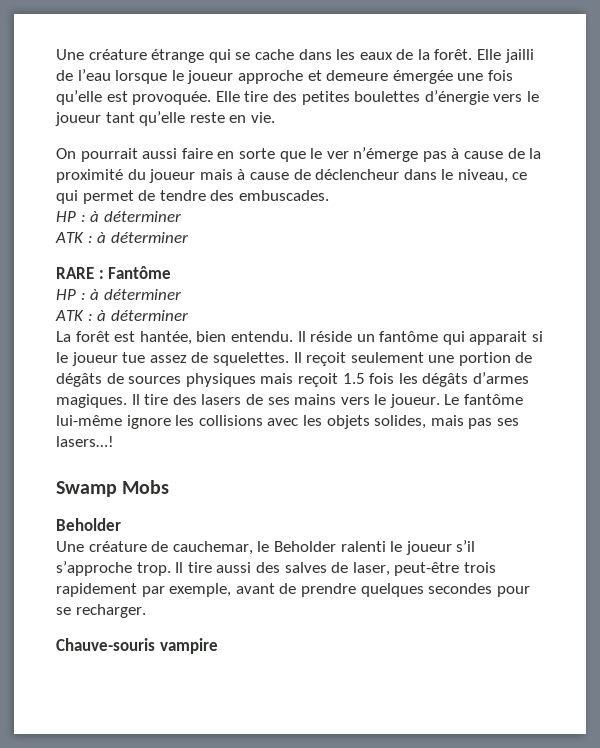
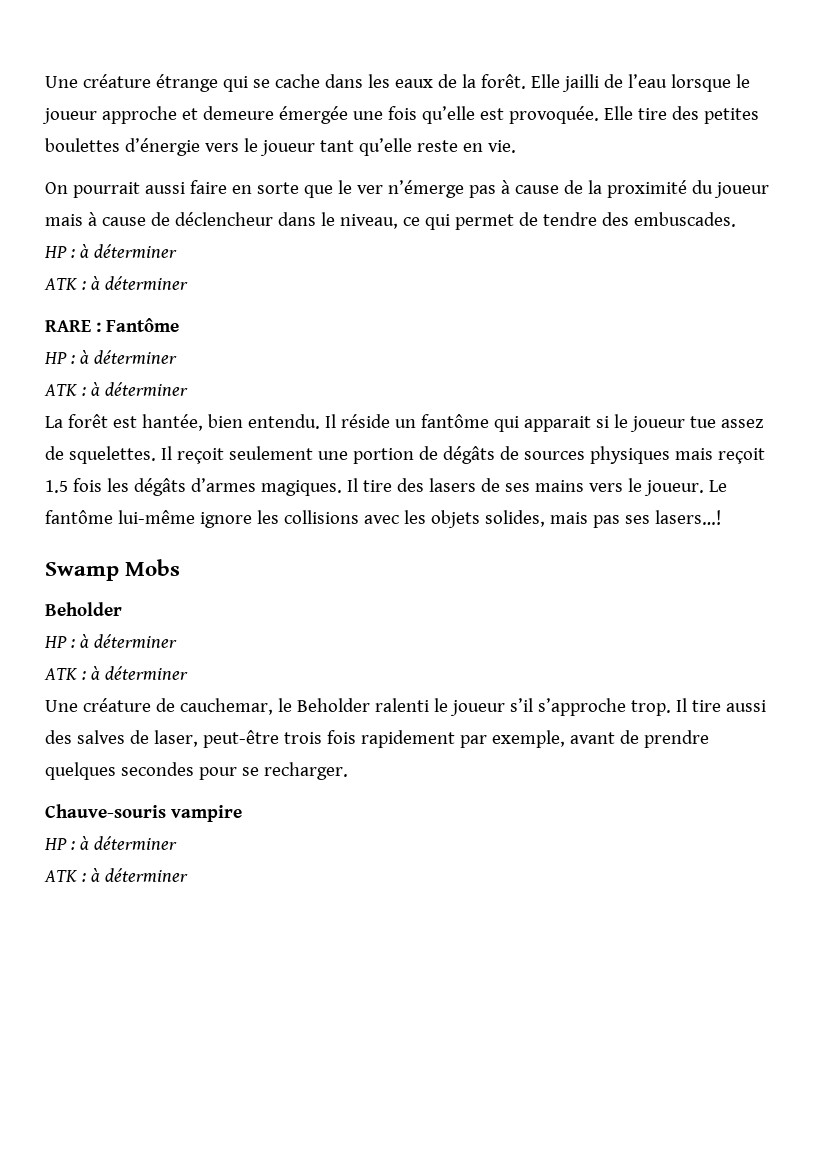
(121, 524) none -> [44,634,177,648] [44,666,188,680] // HP : à déterminer // ATK : à déterminer
(496, 567) none -> [326,730,356,744] fois
(218, 646) none -> [44,836,177,850] [44,868,188,882] // HP : à déterminer // ATK : à déterminer

